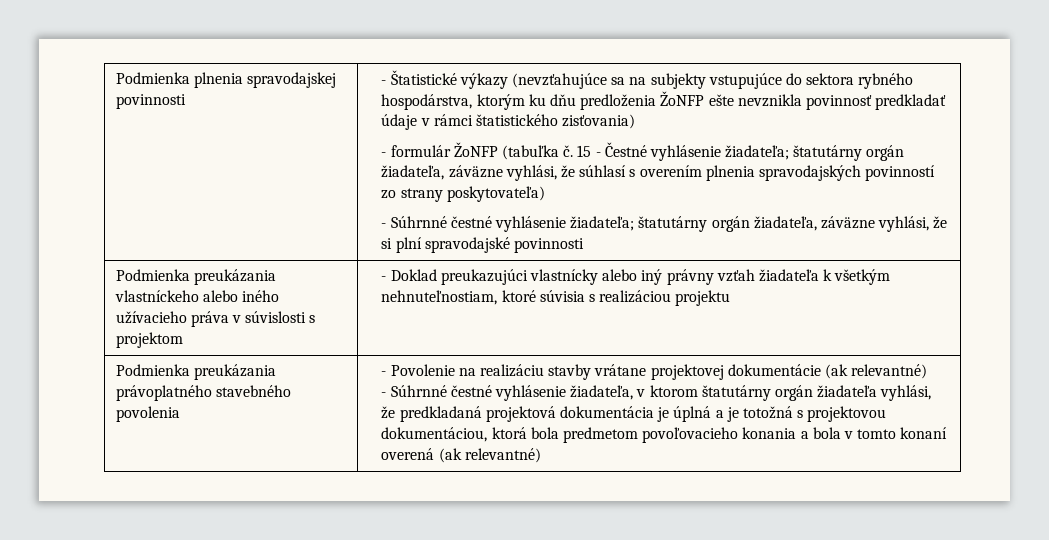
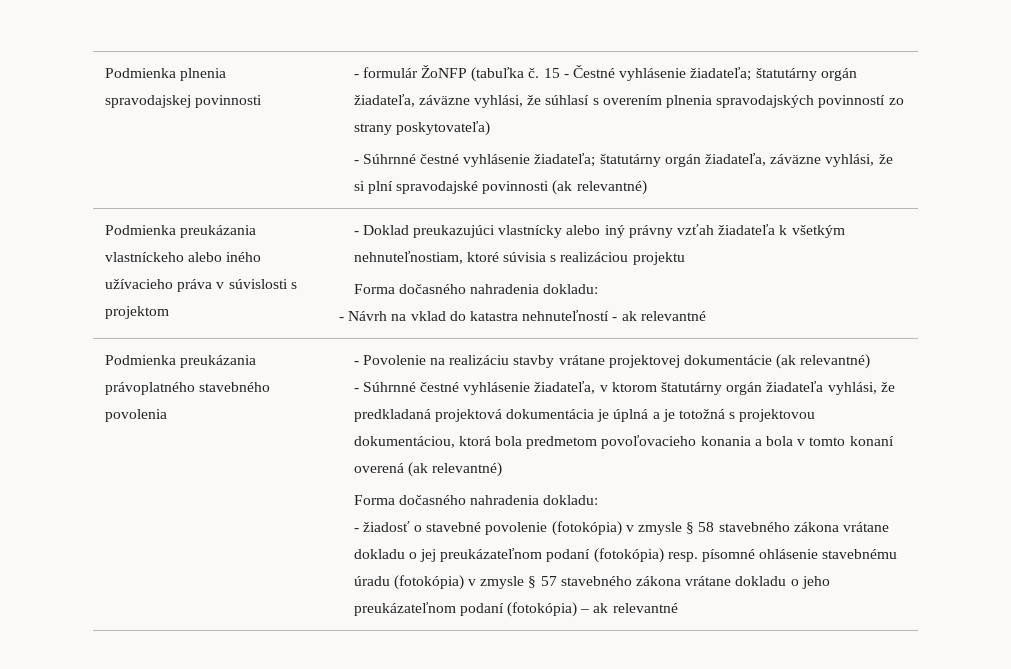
[390,70,914,89] [381,91,947,110] [381,114,636,130] [381,152,387,157] Štatistické výkazy (nevzťahujúce sa na subjekty vstupujúce do sektora rybného hospodárstva, ktorým ku dňu predloženia ŽoNFP ešte nevznikla povinnosť predkladať údaje v rámci štatistického zisťovania) // - -> (359, 76) none
(585, 245) none -> [552,180,647,195] (ak relevantné)
(731, 298) none -> [353,284,599,294] [339,310,706,321] // Forma dočasného nahradenia dokladu: // - Návrh na vklad do katastra nehnuteľností - ak relevantné
(541, 455) none -> [353,495,599,505] [353,521,889,536] [353,548,898,563] [353,575,830,590] [353,602,678,617] // Forma dočasného nahradenia dokladu: // - žiadosť o stavebné povolenie (fotokópia) v zmysle § 58 stavebného zákona vrátane dokladu o jej preukázateľnom podaní (fotokópia) resp. písomné ohlásenie stavebnému úradu (fotokópia) v zmysle § 57 stavebného zákona vrátane dokladu o jeho preukázateľnom podaní (fotokópia) – ak relevantné

